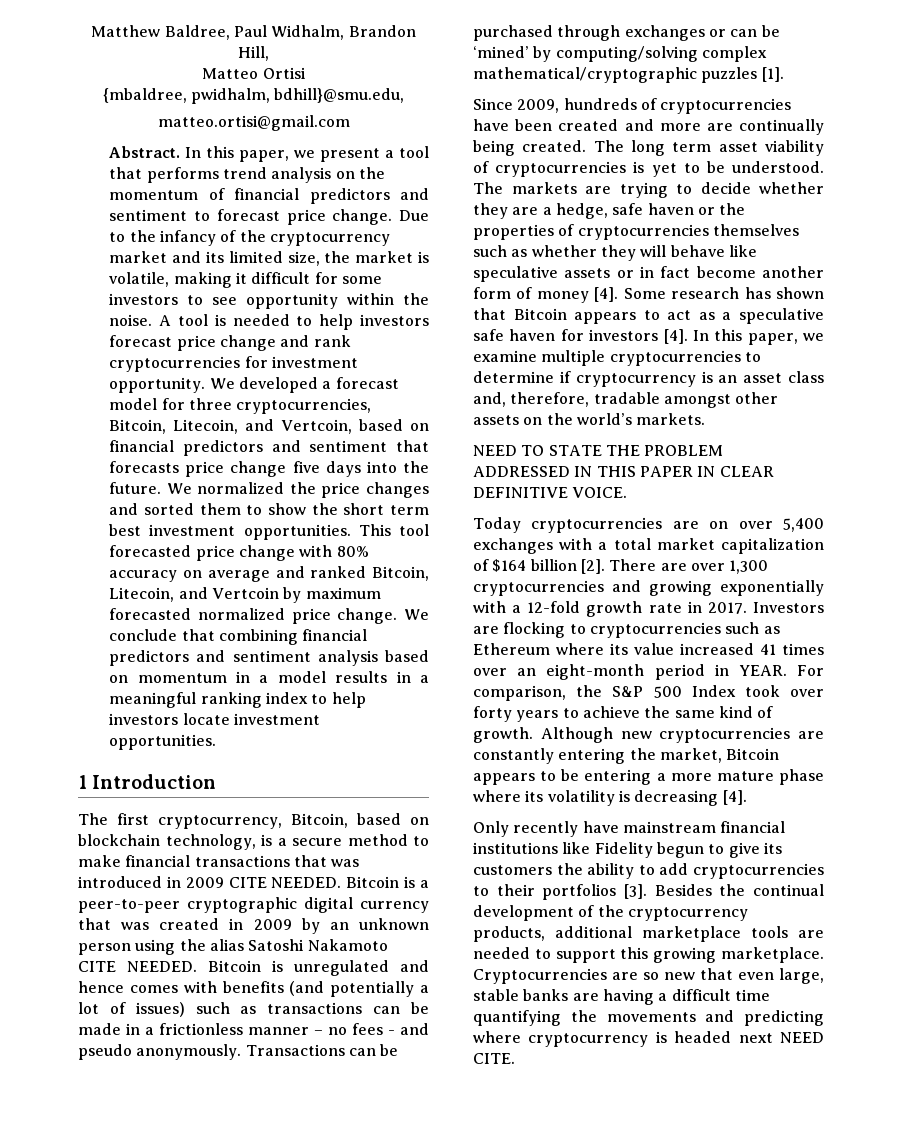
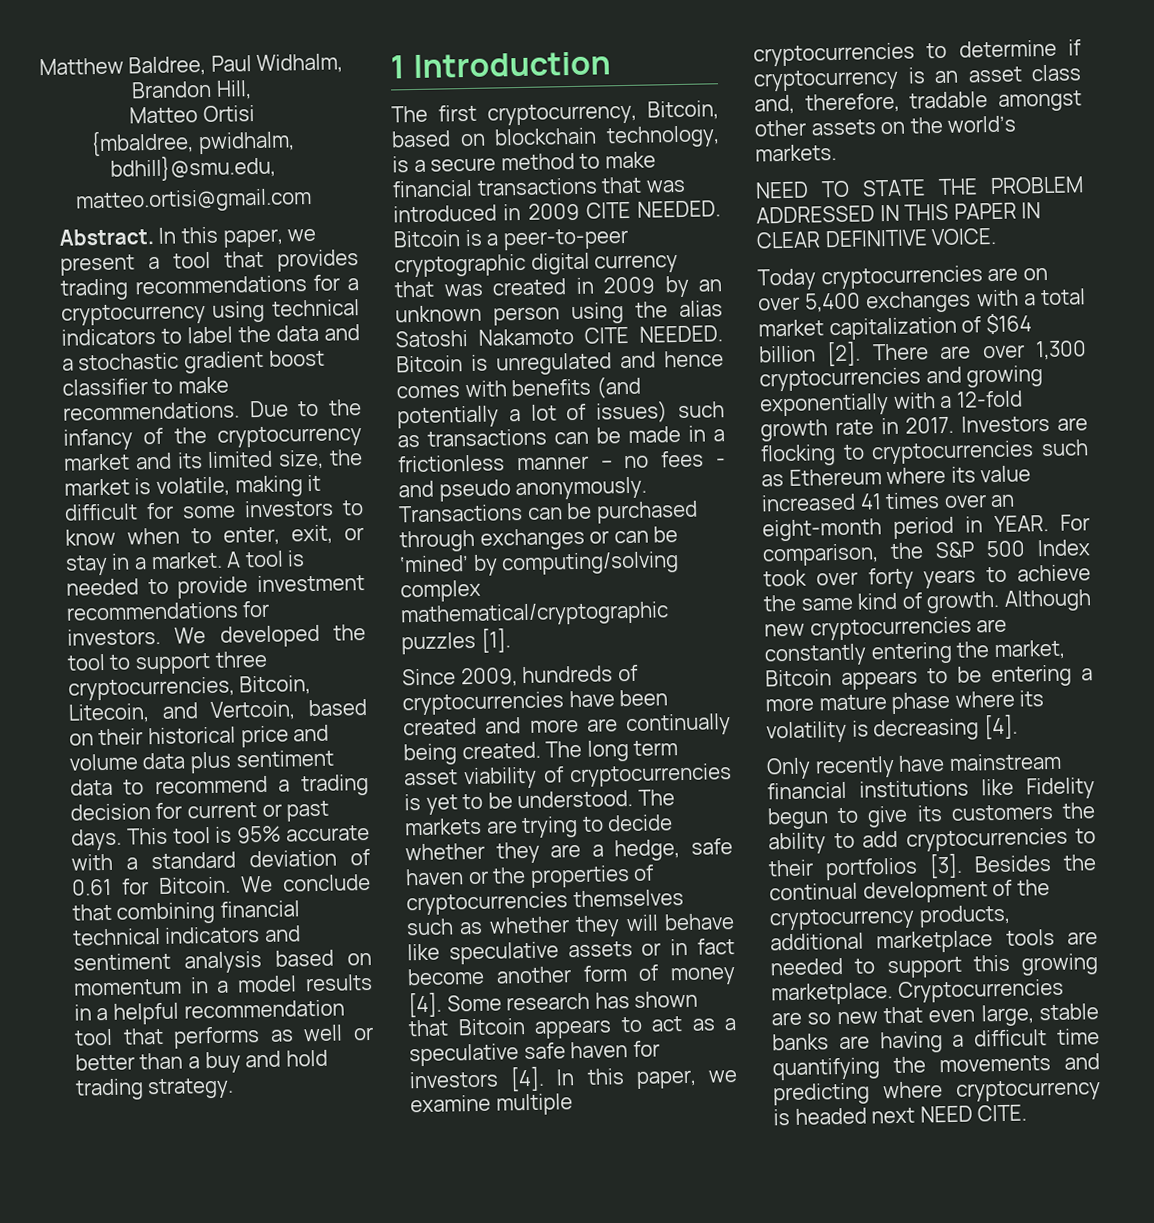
[146,167,385,183] [109,188,429,204] [109,209,393,225] performs trend analysis on the momentum of financial predictors and sentiment to forecast price change. -> [277,249,359,272] [59,274,360,301] [60,299,360,326] [60,324,360,346] [61,349,325,374] [61,376,230,396] [61,401,240,421] provides trading recommendations for a cryptocurrency using technical indicators to label the data and a stochastic gradient boost classifier to make recommendations.
[212,293,429,309] [109,314,153,326] see opportunity within the noise. -> [64,524,364,546] [64,551,223,576] know when to enter, exit, or stay in a market.
[319,314,429,330] [109,335,351,351] [109,356,358,372] [109,377,399,393] [109,398,185,410] help investors forecast price change and rank cryptocurrencies for investment opportunity. We developed a forecast model for -> [177,574,365,599] [65,600,271,621] [66,624,366,648] [66,652,212,675] provide investment recommendations for investors. We developed the tool to support
[109,440,429,456] [109,461,429,477] [109,482,429,498] [109,503,429,515] [109,524,429,540] [109,545,369,561] [109,566,429,582] [109,587,381,603] [109,608,398,624] financial predictors and sentiment that forecasts price change five days into the future. We normalized the price changes and sorted them to show the short term best investment opportunities. This tool forecasted price change with 80% accuracy on average and ranked Bitcoin, Litecoin, and Vertcoin by maximum forecasted normalized price change. -> [98,724,330,748] [68,749,334,774] [69,774,369,797] [69,800,330,822] [70,824,370,851] [70,848,371,871] [71,876,231,896] their historical price and volume data plus sentiment data to recommend a trading decision for current or past days. This tool is 95% accurate with a standard deviation of 0.61 for Bitcoin.
[109,650,190,666] predictors -> [71,926,261,946] technical indicators
[109,692,366,708] [109,713,320,725] [109,734,217,750] meaningful ranking index to help investors locate investment opportunities. -> [113,999,345,1025] [73,1024,374,1049] [74,1049,328,1074] [74,1077,235,1101] helpful recommendation tool that performs as well or better than a buy and hold trading strategy.

